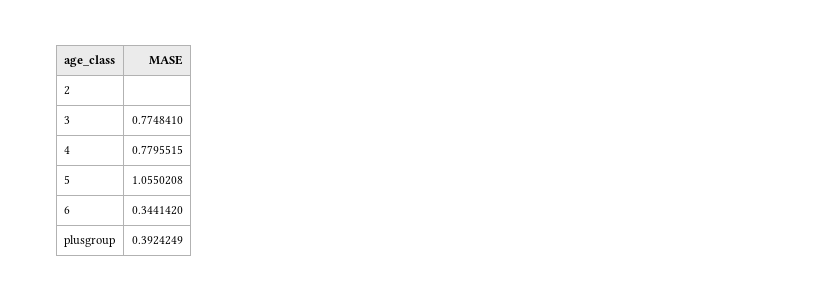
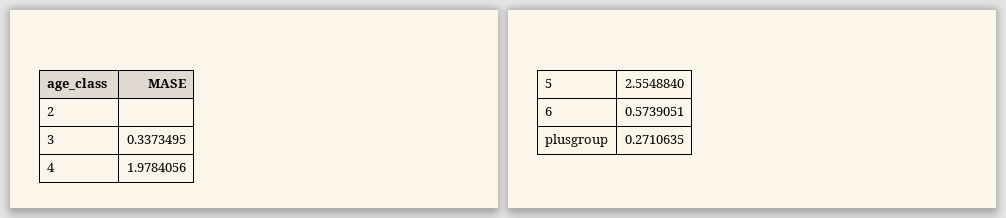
[132,115,184,124] 0.7748410 -> [127,135,187,144] 0.3373495
[132,145,184,154] 0.7795515 -> [127,163,187,172] 1.9784056
[132,175,184,185] 1.0550208 -> [625,79,685,88] 2.5548840
[132,206,184,215] 0.3441420 -> [625,107,685,116] 0.5739051
[132,236,184,245] 0.3924249 -> [625,135,685,144] 0.2710635

